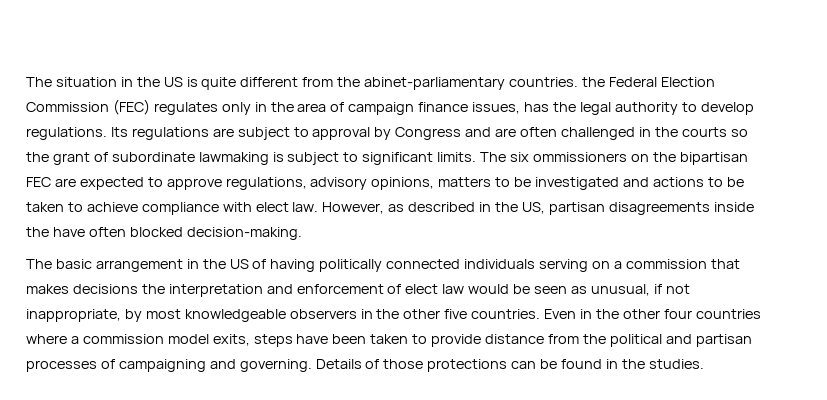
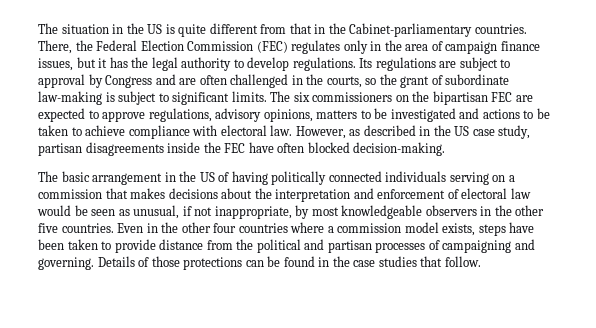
[337,77,579,90] the abinet-parliamentary countries. -> [289,23,527,37] [38,40,72,54] that in the Cabinet-parliamentary countries. There,
(521, 108) none -> [76,57,108,68] but it
[681,127,727,137] courts -> [326,76,362,88] courts,
[198,152,269,165] lawmaking -> [38,91,102,105] law-making
[532,152,627,162] ommissioners -> [312,92,393,102] commissioners
[255,202,289,212] elect -> [220,125,267,136] electoral
[521,202,545,214] US, -> [454,125,531,139] US case study,
(49, 232) none -> [224,143,246,153] FEC
(138, 289) none -> [221,188,253,199] about
[405,284,439,294] elect -> [461,188,508,199] electoral
[212,334,250,346] exits, -> [442,223,476,236] exists,
[648,359,704,369] studies. -> [353,256,481,267] case studies that follow.

